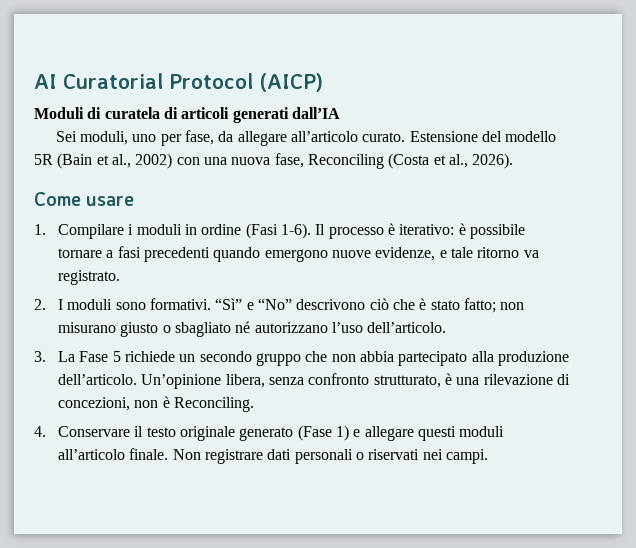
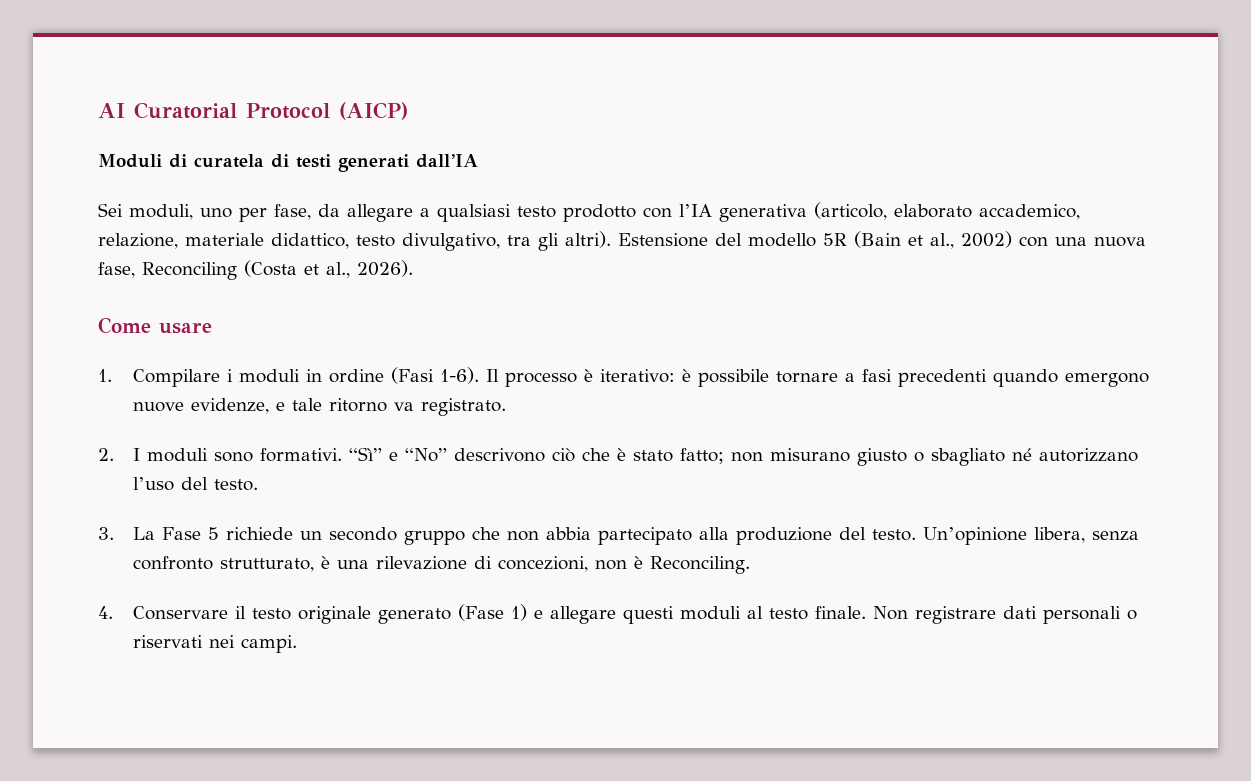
[181,107,230,119] articoli -> [296,154,331,168] testi
[290,131,406,142] all’articolo curato. -> [420,202,1080,222] [98,231,611,251] a qualsiasi testo prodotto con l’IA generativa (articolo, elaborato accademico, relazione, materiale didattico, testo divulgativo, tra gli altri).
[367,322,447,333] dell’articolo. -> [180,477,258,491] del testo.
[58,374,138,385] dell’articolo. -> [838,527,916,541] del testo.
[58,449,126,460] all’articolo -> [746,606,808,620] al testo

